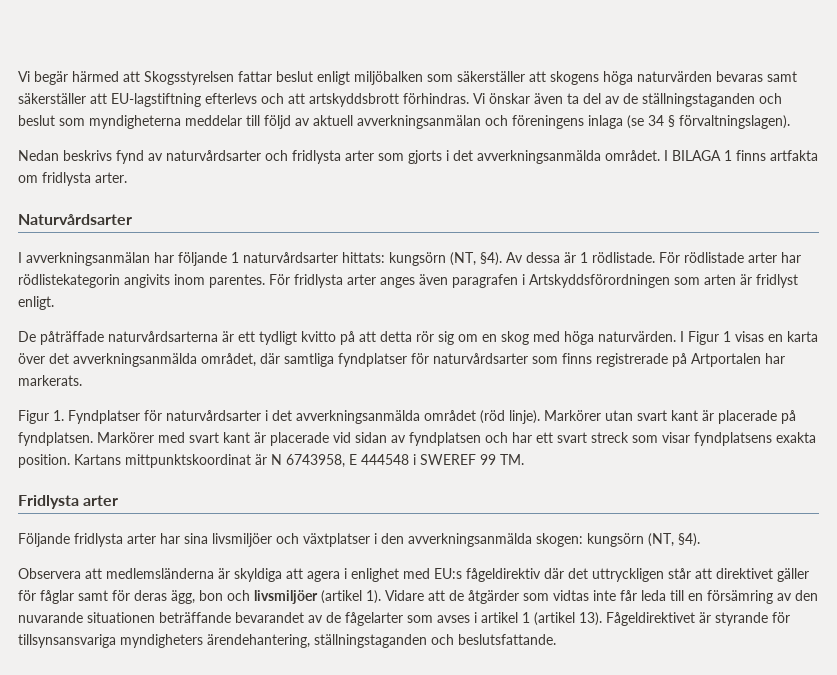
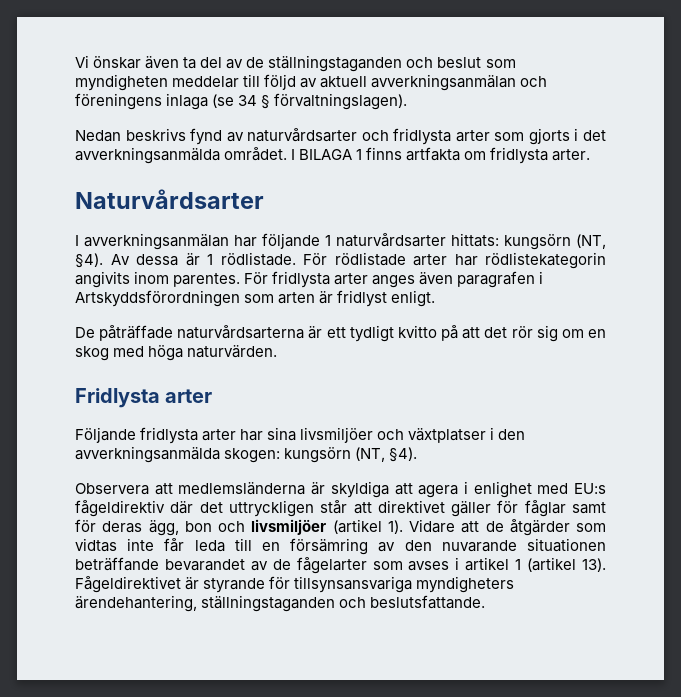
[18,71,797,85] [18,93,485,107] Vi begär härmed att Skogsstyrelsen fattar beslut enligt miljöbalken som säkerställer att skogens höga naturvärden bevaras samt säkerställer att EU-lagstiftning efterlevs och att artskyddsbrott förhindras. Vi -> [75,55,89,68] Vi
[89,115,181,129] myndigheterna -> [75,74,168,91] myndigheten
[380,331,412,342] detta -> [484,327,508,338] det
[680,331,818,345] [18,353,785,367] [18,375,82,386] [18,410,796,424] [18,432,816,446] [18,454,524,468] I Figur 1 visas en karta över det avverkningsanmälda området, där samtliga fyndplatser för naturvårdsarter som finns registrerade på Artportalen har markerats. // Figur 1. Fyndplatser för naturvårdsarter i det avverkningsanmälda området (röd linje). Markörer utan svart kant är placerade på fyndplatsen. Markörer med svart kant är placerade vid sidan av fyndplatsen och har ett svart streck som visar fyndplatsens exakta position. Kartans mittpunktskoordinat är N 6743958, E 444548 i SWEREF 99 TM. -> (278, 351) none

